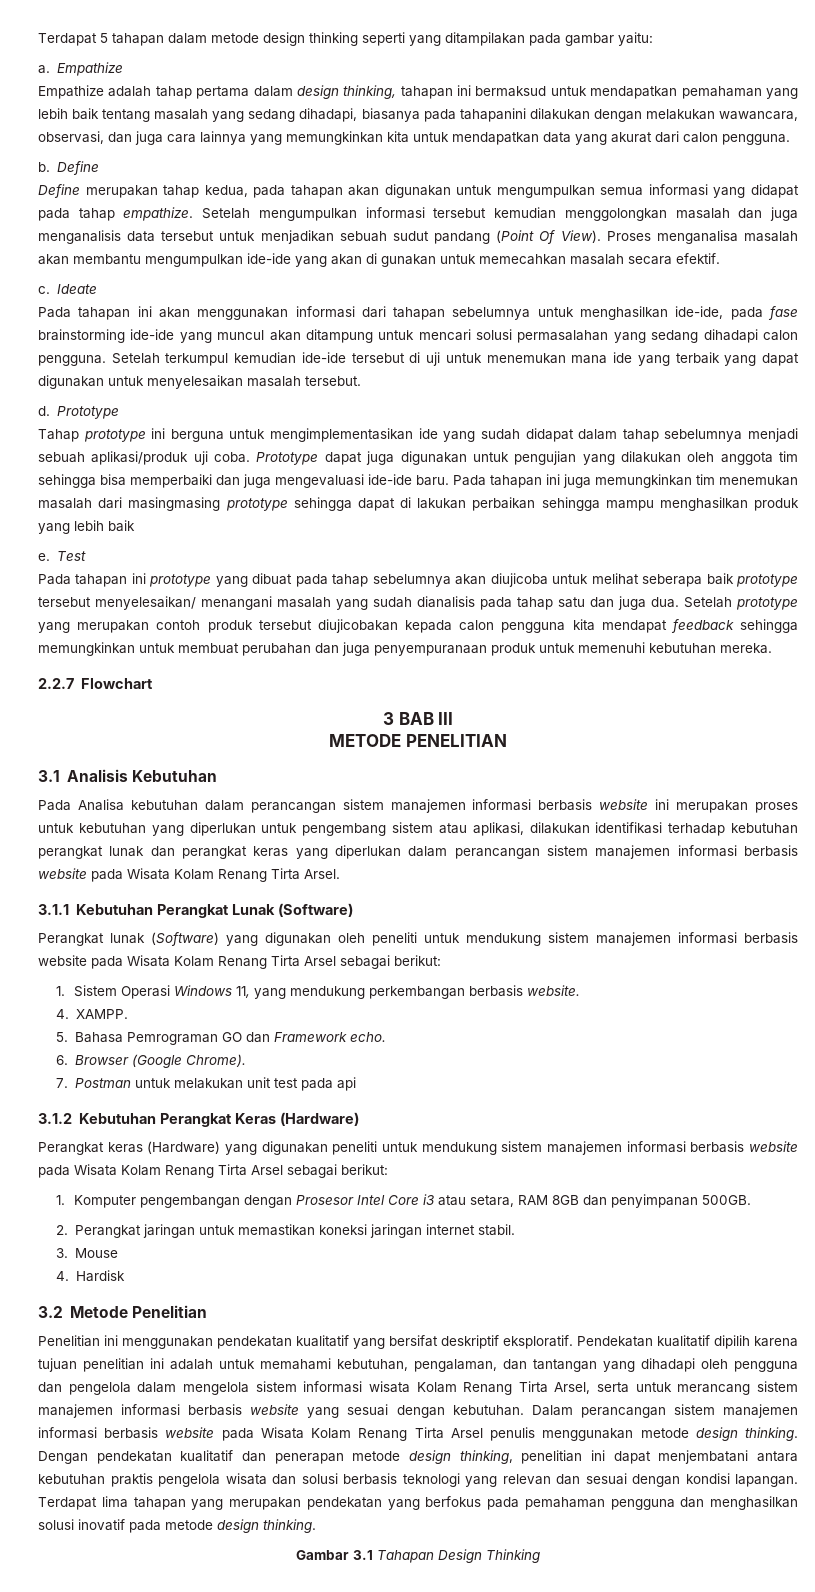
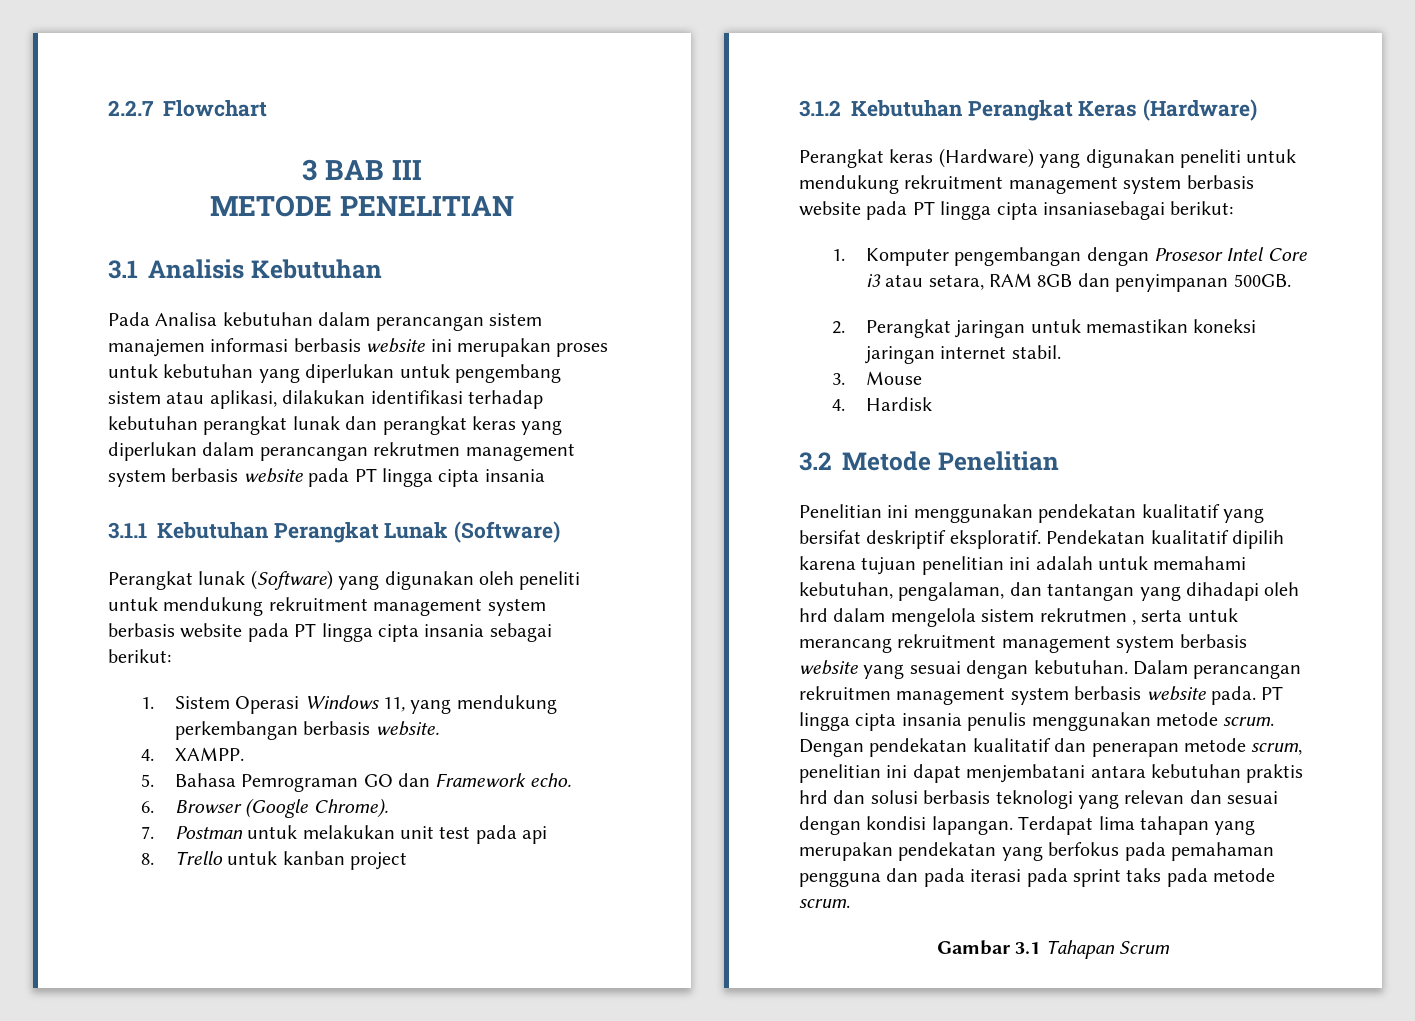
[38,32,653,46] [38,62,123,76] [38,85,798,99] [38,108,799,122] [38,131,790,145] [38,161,99,175] [38,184,800,198] [38,207,799,221] [38,230,798,244] [38,253,720,267] [38,284,97,294] [38,306,798,320] [38,329,798,343] [38,352,800,366] [38,375,361,389] [38,406,119,419] [38,428,799,442] [38,451,798,465] [38,474,798,488] [38,497,799,511] [38,520,135,534] [38,551,86,561] [38,573,798,587] [38,596,798,610] [38,619,798,633] [38,642,772,656] Terdapat 5 tahapan dalam metode design thinking seperti yang ditampilakan pada gambar yaitu: // a. Empathize // Empathize adalah tahap pertama dalam design thinking, tahapan ini bermaksud untuk mendapatkan pemahaman yang lebih baik tentang masalah yang sedang dihadapi, biasanya pada tahapanini dilakukan dengan melakukan wawancara, observasi, dan juga cara lainnya yang memungkinkan kita untuk mendapatkan data yang akurat dari calon pengguna. // b. Define // Define merupakan tahap kedua, pada tahapan akan digunakan untuk mengumpulkan semua informasi yang didapat pada tahap empathize. Setelah mengumpulkan informasi tersebut kemudian menggolongkan masalah dan juga menganalisis data tersebut untuk menjadikan sebuah sudut pandang (Point Of View). Proses menganalisa masalah akan membantu mengumpulkan ide-ide yang akan di gunakan untuk memecahkan masalah secara efektif. // c. Ideate // Pada tahapan ini akan menggunakan informasi dari tahapan sebelumnya untuk menghasilkan ide-ide, pada fase brainstorming ide-ide yang muncul akan ditampung untuk mencari solusi permasalahan yang sedang dihadapi calon pengguna. Setelah terkumpul kemudian ide-ide tersebut di uji untuk menemukan mana ide yang terbaik yang dapat digunakan untuk menyelesaikan masalah tersebut. // d. Prototype // Tahap prototype ini berguna untuk mengimplementasikan ide yang sudah didapat dalam tahap sebelumnya menjadi sebuah aplikasi/produk uji coba. Prototype dapat juga digunakan untuk pengujian yang dilakukan oleh anggota tim sehingga bisa memperbaiki dan juga mengevaluasi ide-ide baru. Pada tahapan ini juga memungkinkan tim menemukan masalah dari masingmasing prototype sehingga dapat di lakukan perbaikan sehingga mampu menghasilkan produk yang lebih baik // e. Test // Pada tahapan ini prototype yang dibuat pada tahap sebelumnya akan diujicoba untuk melihat seberapa baik prototype tersebut menyelesaikan/ menangani masalah yang sudah dianalisis pada tahap satu dan juga dua. Setelah prototype yang merupakan contoh produk tersebut diujicobakan kepada calon pengguna kita mendapat feedback sehingga memungkinkan untuk membuat perubahan dan juga penyempuranaan produk untuk memenuhi kebutuhan mereka. // -> (108, 108) none
[547,845,799,859] [38,868,340,882] sistem manajemen informasi berbasis website pada Wisata Kolam Renang Tirta Arsel. -> [373,442,575,461] [108,468,545,487] rekrutmen management system berbasis website pada PT lingga cipta insania
[548,932,798,946] [38,955,336,969] sistem manajemen informasi berbasis website pada Wisata Kolam Renang Tirta Arsel -> [268,597,546,616] [108,623,485,642] rekruitment management system berbasis website pada PT lingga cipta insania
(356, 1084) none -> [141,851,407,870] // 8. Trello untuk kanban project
[501,1141,798,1155] [38,1164,337,1178] sistem manajemen informasi berbasis website pada Wisata Kolam Renang Tirta Arsel sebagai -> [904,175,1254,194] [799,201,1165,220] rekruitment management system berbasis website pada PT lingga cipta insaniasebagai
[734,1361,798,1372] [38,1381,798,1395] [38,1404,181,1418] pengguna dan pengelola dalam mengelola sistem informasi wisata Kolam Renang Tirta Arsel, serta untuk merancang sistem manajemen informasi -> [799,608,1238,627] [799,634,1175,653] hrd dalam mengelola sistem rekrutmen , serta untuk merancang rekruitment management system
[673,1404,798,1418] [38,1427,483,1441] sistem manajemen informasi berbasis website pada Wisata Kolam Renang Tirta Arsel -> [799,686,1284,705] [799,712,962,731] rekruitmen management system berbasis website pada. PT lingga cipta insania
[695,1427,799,1441] design thinking. -> [1223,717,1275,726] scrum.
[409,1450,513,1464] design thinking, -> [1251,743,1303,755] scrum,
[158,1473,267,1487] pengelola wisata -> [799,790,828,804] hrd
[710,1496,798,1510] [38,1519,316,1533] menghasilkan solusi inovatif pada metode design thinking. -> [923,868,1276,887] [799,899,850,908] pada iterasi pada sprint taks pada metode scrum.
[438,1549,540,1563] Design Thinking -> [1119,941,1171,954] Scrum

